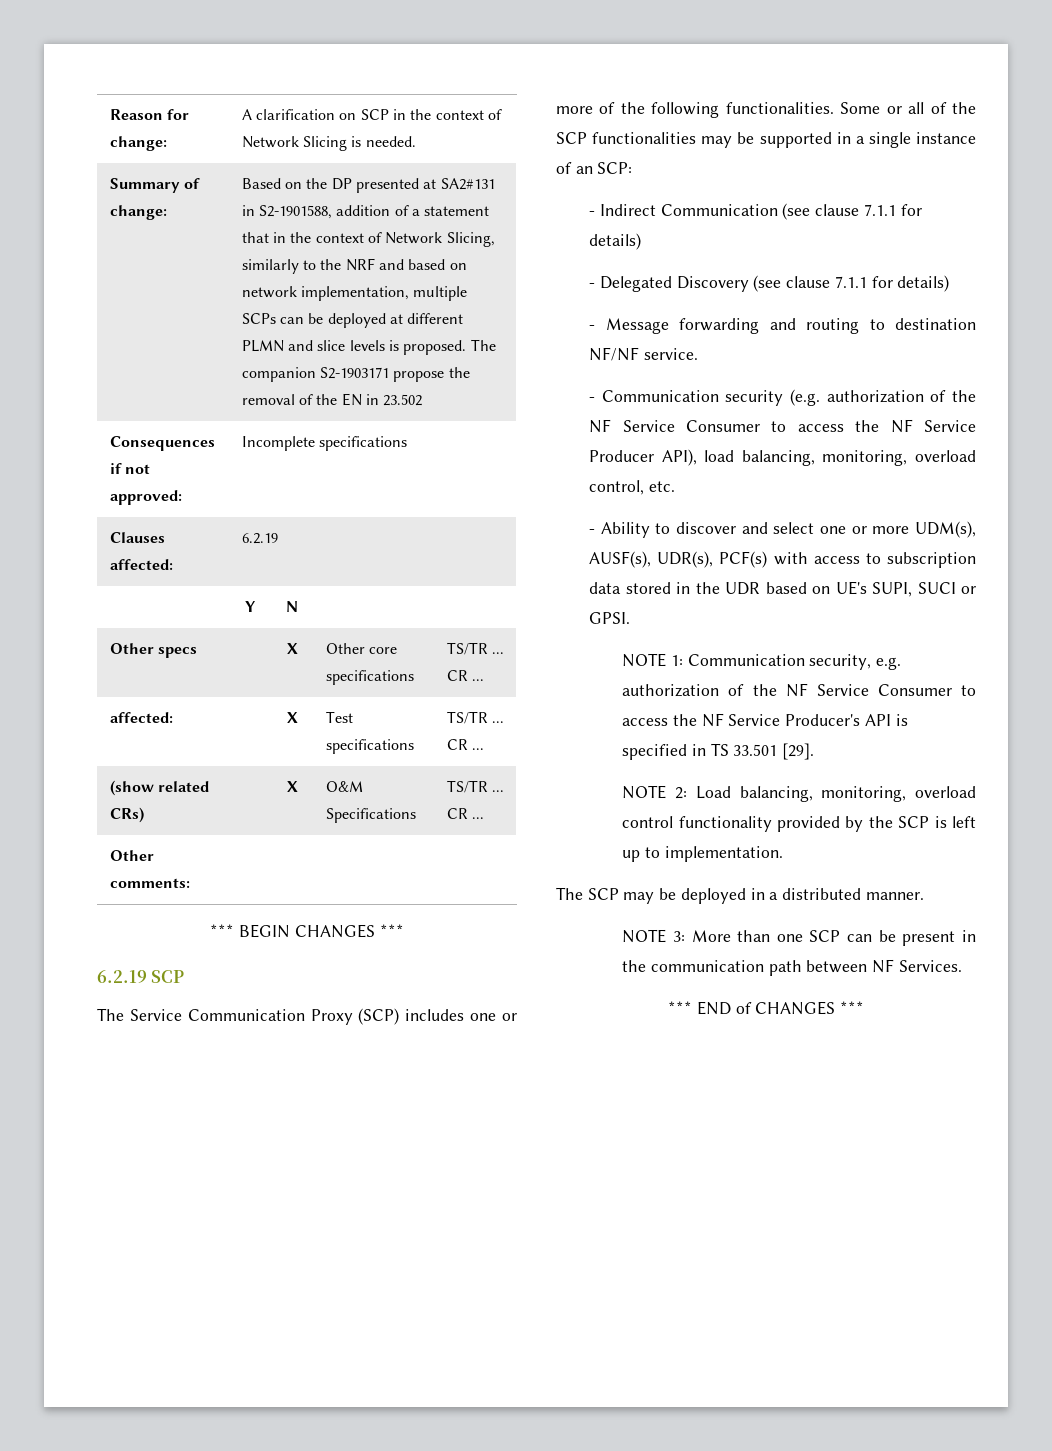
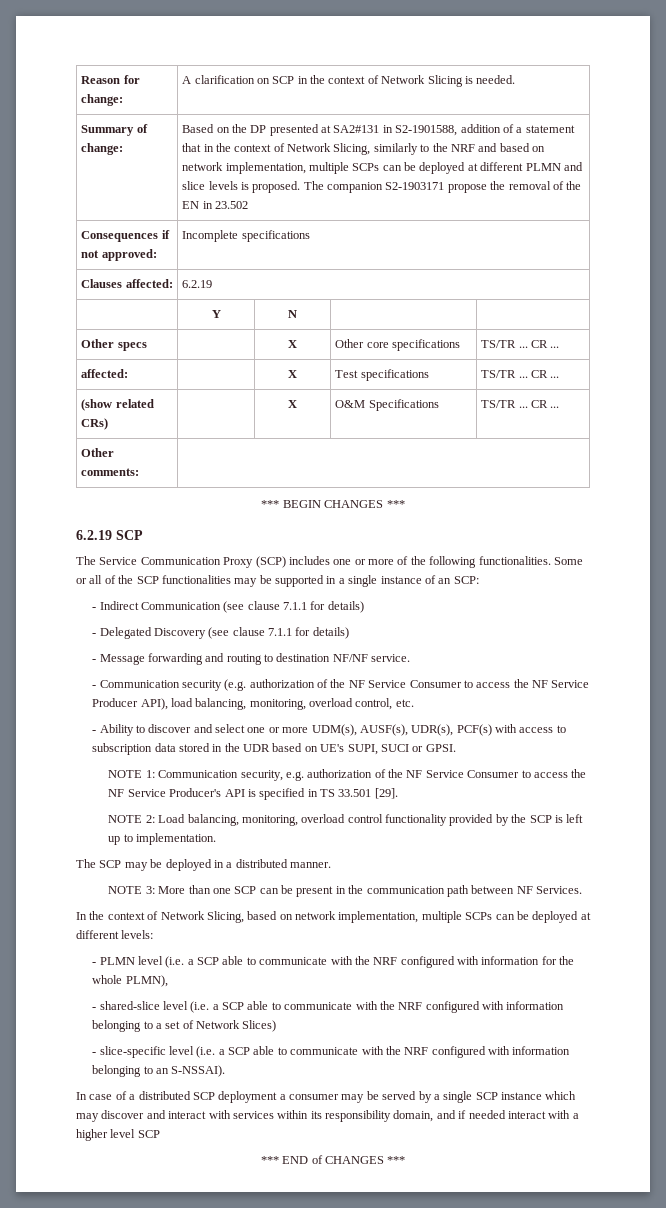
(962, 966) none -> [76,911,591,923] [76,930,154,939] [92,956,575,968] [92,975,168,987] [92,1001,565,1013] [92,1020,277,1032] [92,1046,571,1058] [92,1065,226,1077] [76,1091,577,1103] [76,1110,579,1122] [76,1129,160,1141] // In the context of Network Slicing, based on network implementation, multiple SCPs can be deployed at different levels: // - PLMN level (i.e. a SCP able to communicate with the NRF configured with information for the whole PLMN), // - shared-slice level (i.e. a SCP able to communicate with the NRF configured with information belonging to a set of Network Slices) // - slice-specific level (i.e. a SCP able to communicate with the NRF configured with information belonging to an S-NSSAI). // In case of a distributed SCP deployment a consumer may be served by a single SCP instance which may discover and interact with services within its responsibility domain, and if needed interact with a higher level SCP

